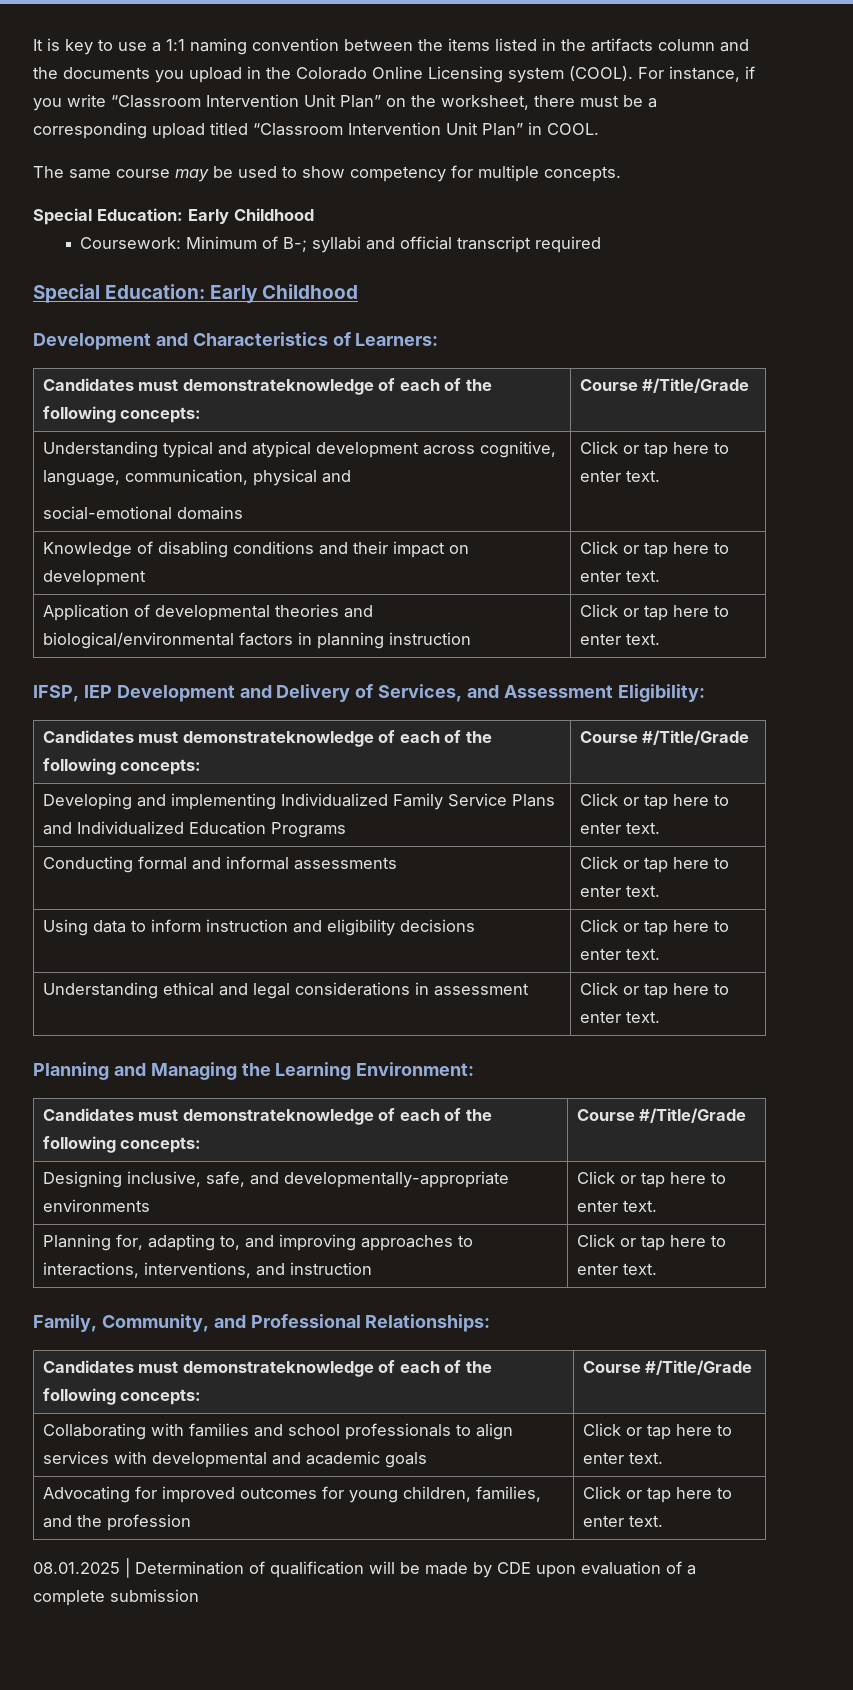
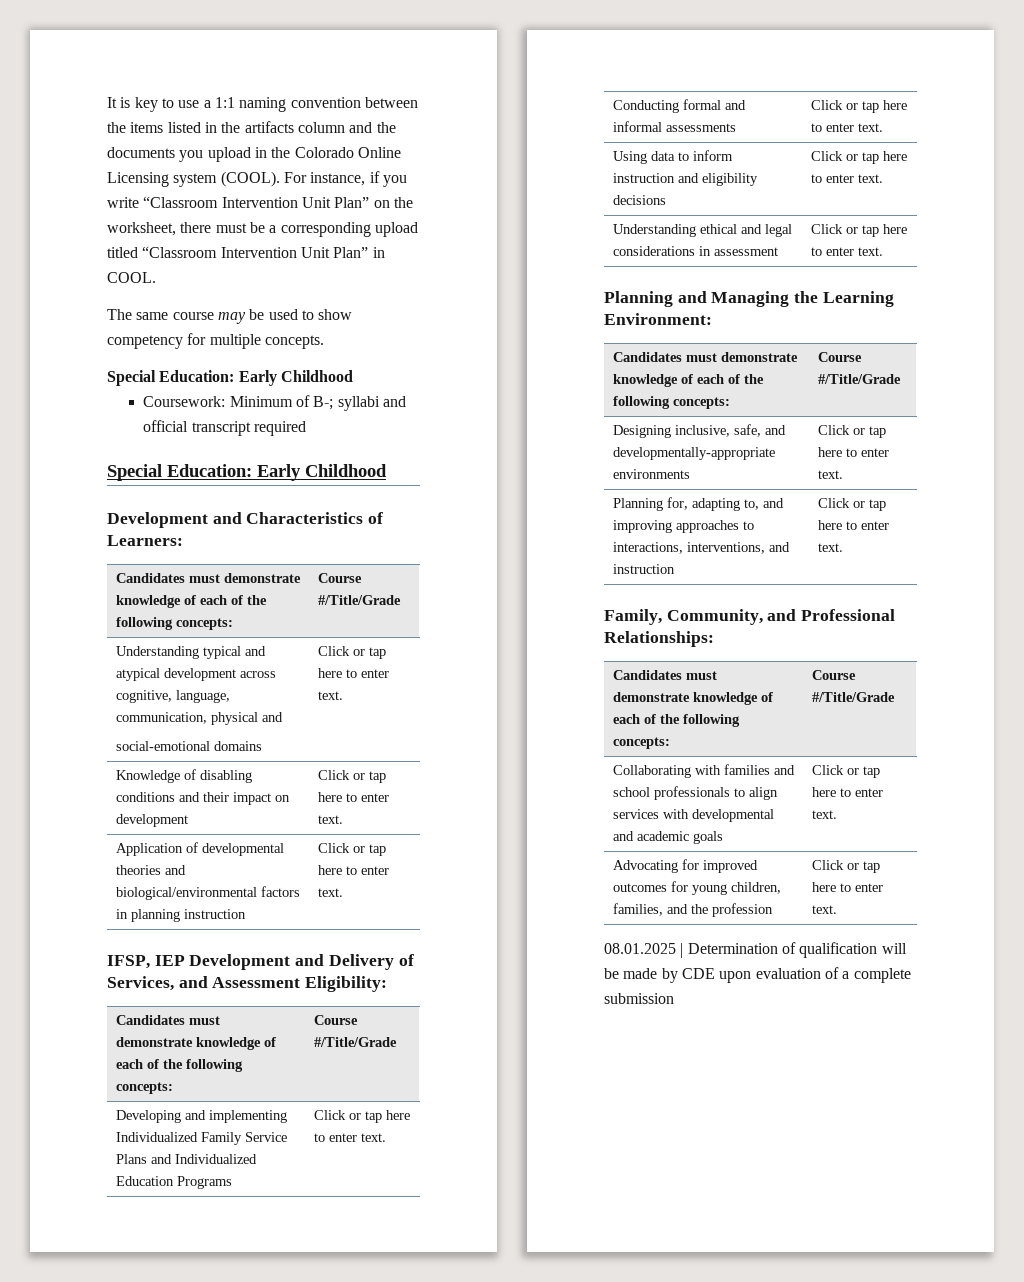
[182,379,374,395] demonstrateknowledge -> [224,573,302,583] [116,595,182,608] demonstrate knowledge
[182,731,374,747] demonstrateknowledge -> [116,1037,262,1050] demonstrate knowledge
[182,1109,374,1125] demonstrateknowledge -> [721,352,799,362] [613,374,679,387] demonstrate knowledge
[182,1361,374,1377] demonstrateknowledge -> [613,692,759,705] demonstrate knowledge

